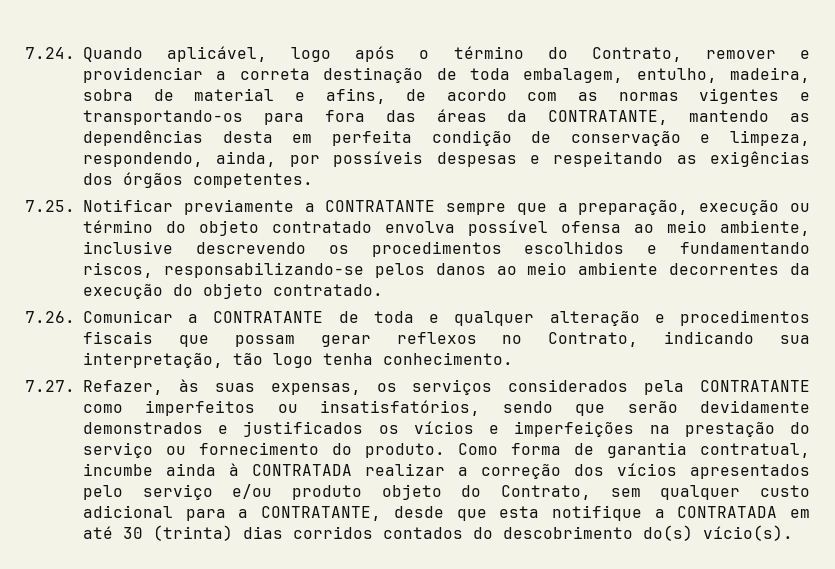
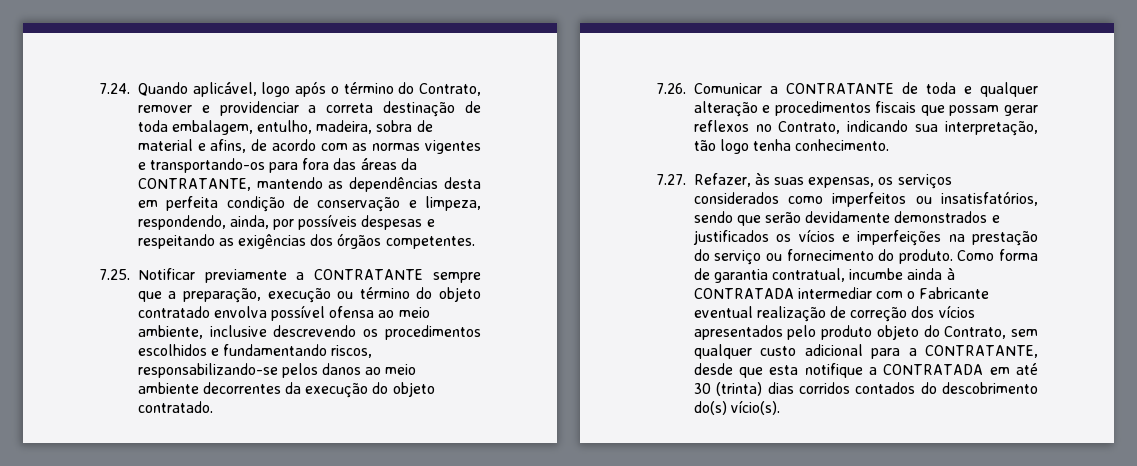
[644,380,810,395] pela CONTRATANTE -> (779, 198) none
[365,463,468,476] realizar a -> [797,287,990,299] [693,306,847,322] intermediar com o Fabricante eventual realização de
[142,484,273,500] serviço e/ou -> (817, 332) none

